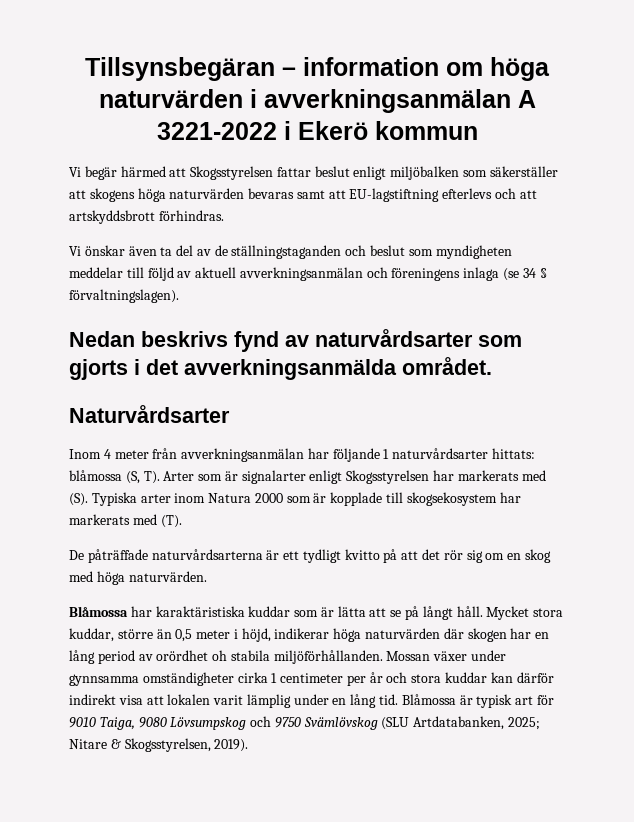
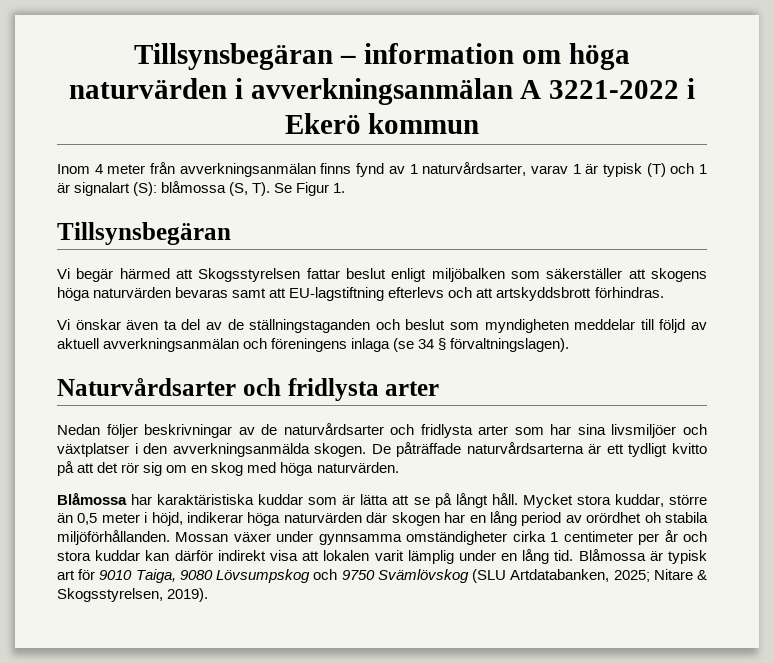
(478, 130) none -> [57,162,707,177] [57,181,346,196] [57,222,231,245] // Inom 4 meter från avverkningsanmälan finns fynd av 1 naturvårdsarter, varav 1 är typisk (T) och 1 är signalart (S): blåmossa (S, T). Se Figur 1. // Tillsynsbegäran
[69,329,522,352] [69,357,492,380] [69,405,230,423] [69,448,536,462] [69,470,546,484] [69,492,521,506] [69,514,182,528] Nedan beskrivs fynd av naturvårdsarter som gjorts i det avverkningsanmälda området. // Naturvårdsarter // Inom 4 meter från avverkningsanmälan har följande 1 naturvårdsarter hittats: blåmossa (S, T). Arter som är signalarter enligt Skogsstyrelsen har markerats med (S). Typiska arter inom Natura 2000 som är kopplade till skogsekosystem har markerats med (T). // -> [57,377,440,401] [57,423,708,438] [57,443,367,457] Naturvårdsarter och fridlysta arter // Nedan följer beskrivningar av de naturvårdsarter och fridlysta arter som har sina livsmiljöer och växtplatser i den avverkningsanmälda skogen.

